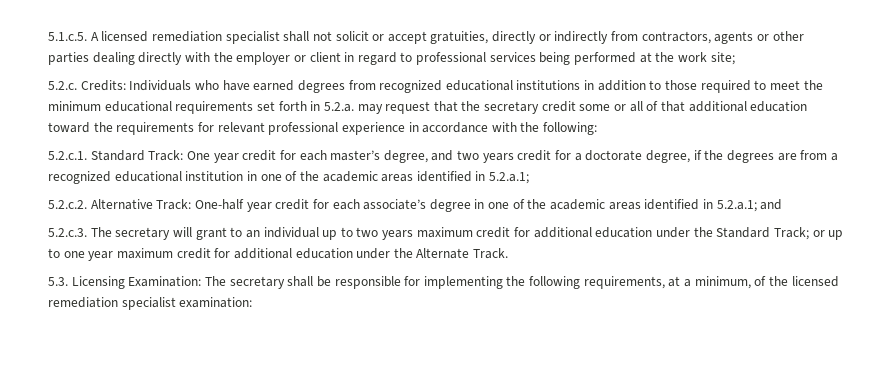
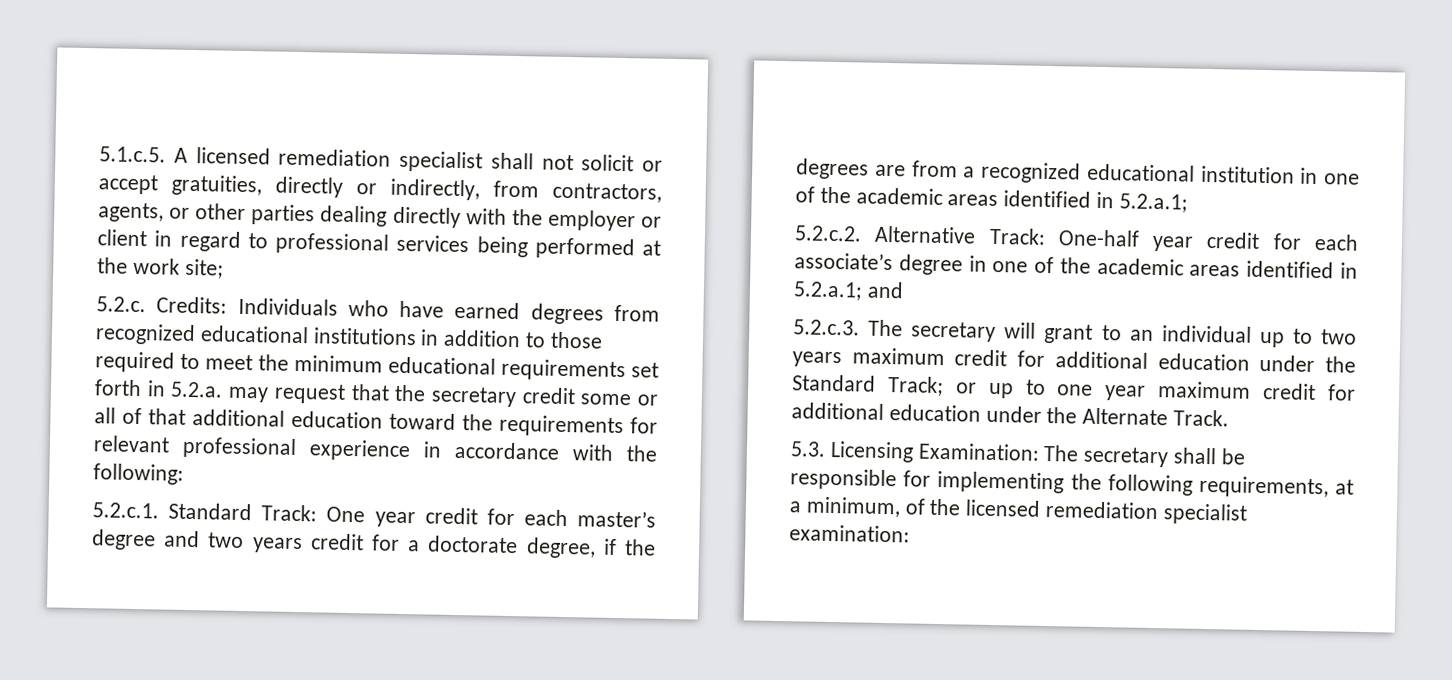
[554,31,609,44] indirectly -> [390,178,480,201] indirectly,
[714,31,754,44] agents -> [98,202,164,223] agents,
[383,150,428,163] degree, -> [91,529,156,551] degree

